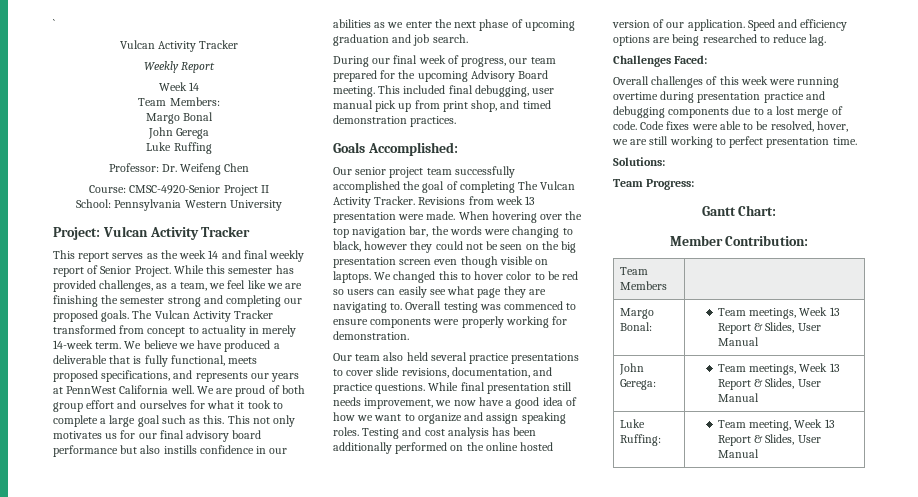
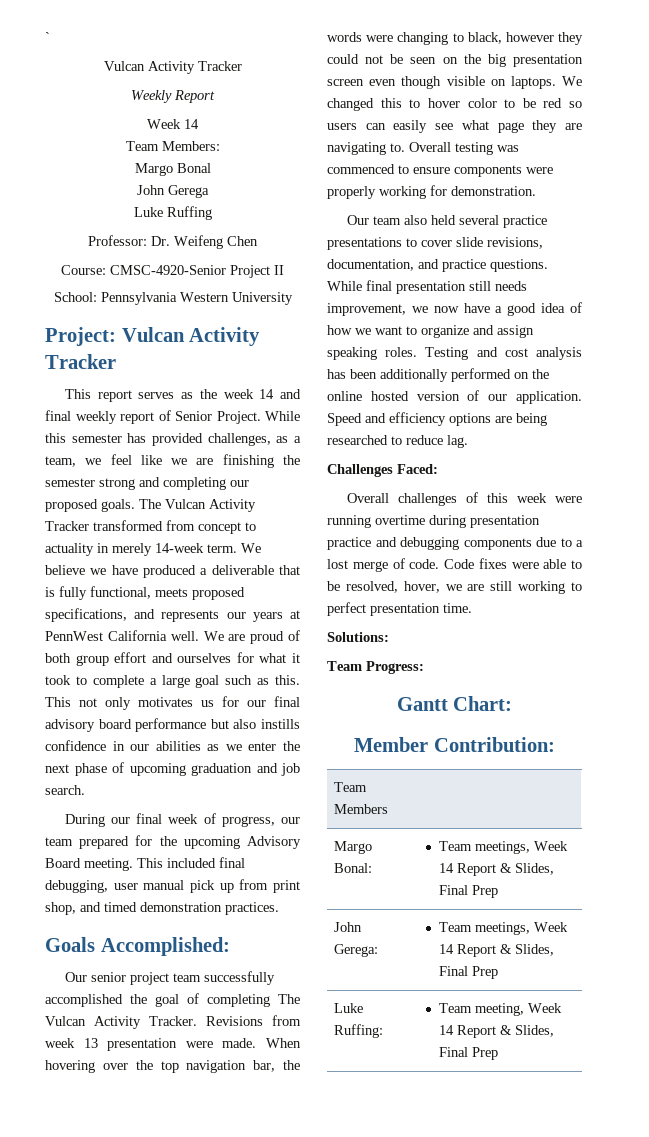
[829,307,840,316] [717,322,821,334] [717,337,759,346] 13 Report & Slides, User Manual -> [439,863,555,876] [439,885,499,898] 14 Report & Slides, Final Prep
[829,363,840,372] [717,378,821,390] [717,393,759,402] 13 Report & Slides, User Manual -> [439,944,555,957] [439,966,499,979] 14 Report & Slides, Final Prep
[824,419,835,428] [717,434,821,446] [717,449,759,458] 13 Report & Slides, User Manual -> [439,1025,555,1038] [439,1047,499,1060] 14 Report & Slides, Final Prep

